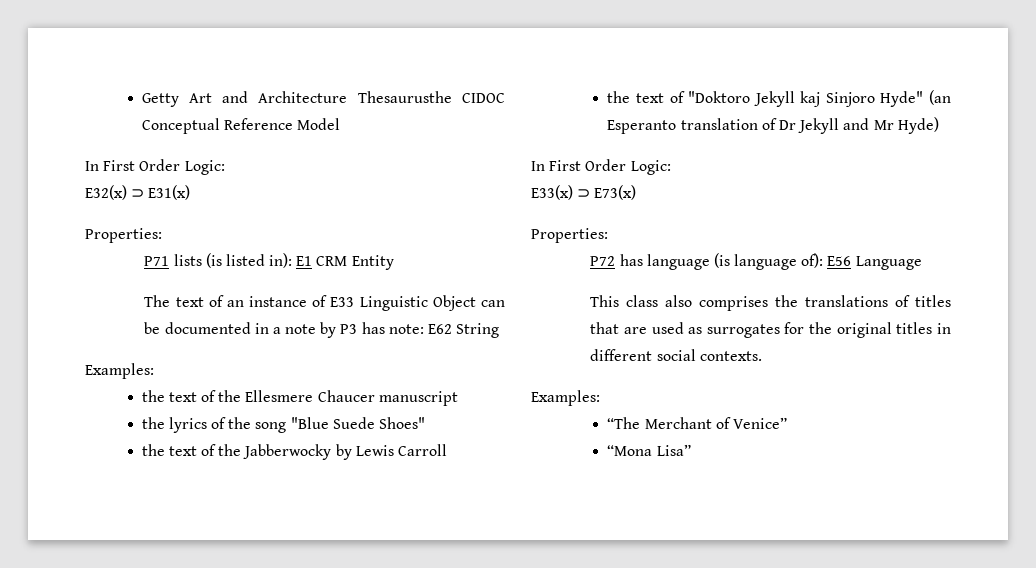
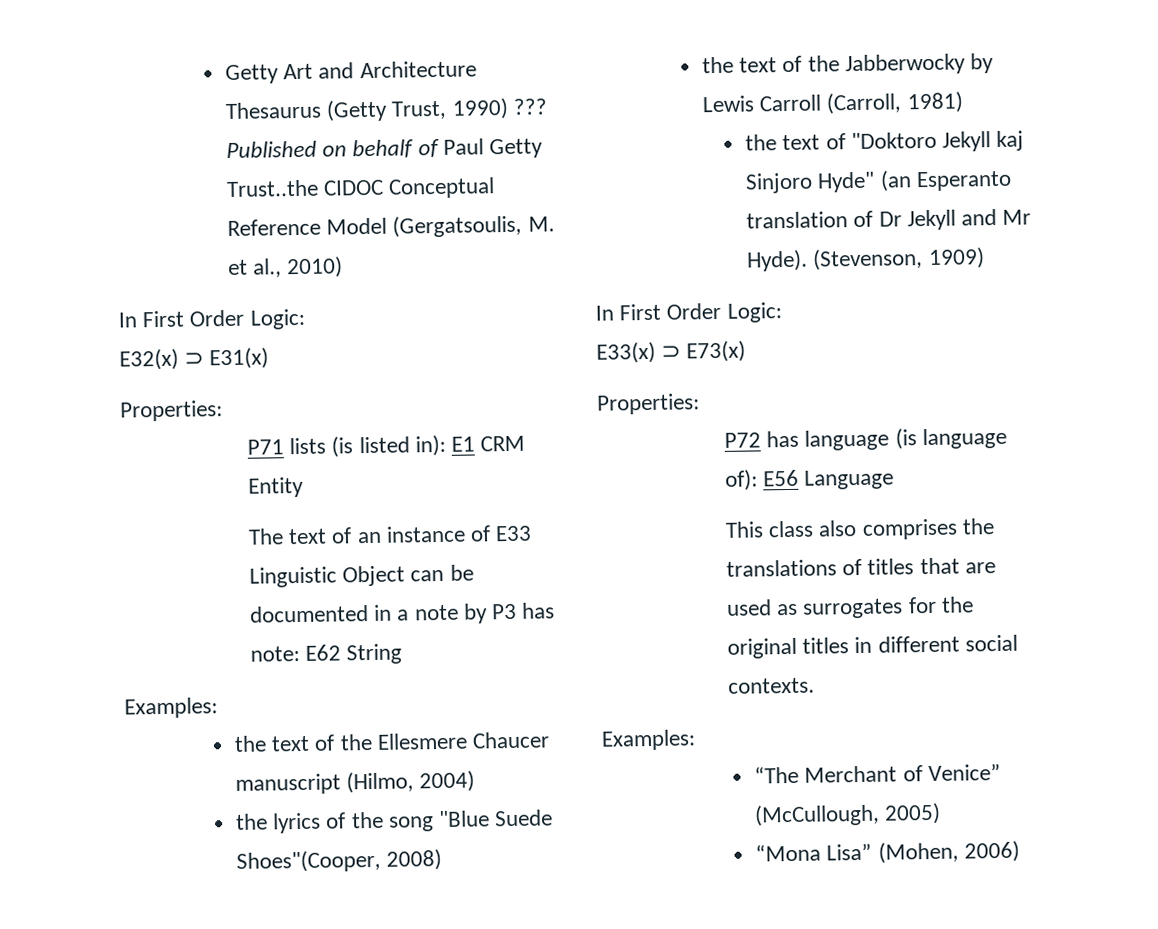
[357,91,452,103] Thesaurusthe -> [224,97,547,122] [225,138,543,159] [225,179,319,198] Thesaurus (Getty Trust, 1990) ??? Published on behalf of Paul Getty Trust..the
(340, 124) none -> [392,214,555,238] [227,256,344,279] (Gergatsoulis, M. et al., 2010)
(458, 398) none -> [346,770,476,794] (Hilmo, 2004)
[378,417,425,429] Shoes" -> [235,848,443,873] Shoes"(Cooper, 2008)
(447, 450) none -> [826,91,964,115] (Carroll, 1981)
[897,117,939,134] Hyde) -> [746,247,985,272] Hyde). (Stevenson, 1909)
(787, 423) none -> [754,802,942,827] (McCullough, 2005)
(691, 450) none -> [877,840,1020,864] (Mohen, 2006)

